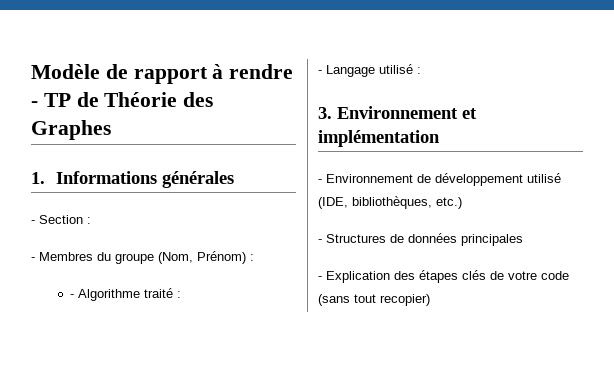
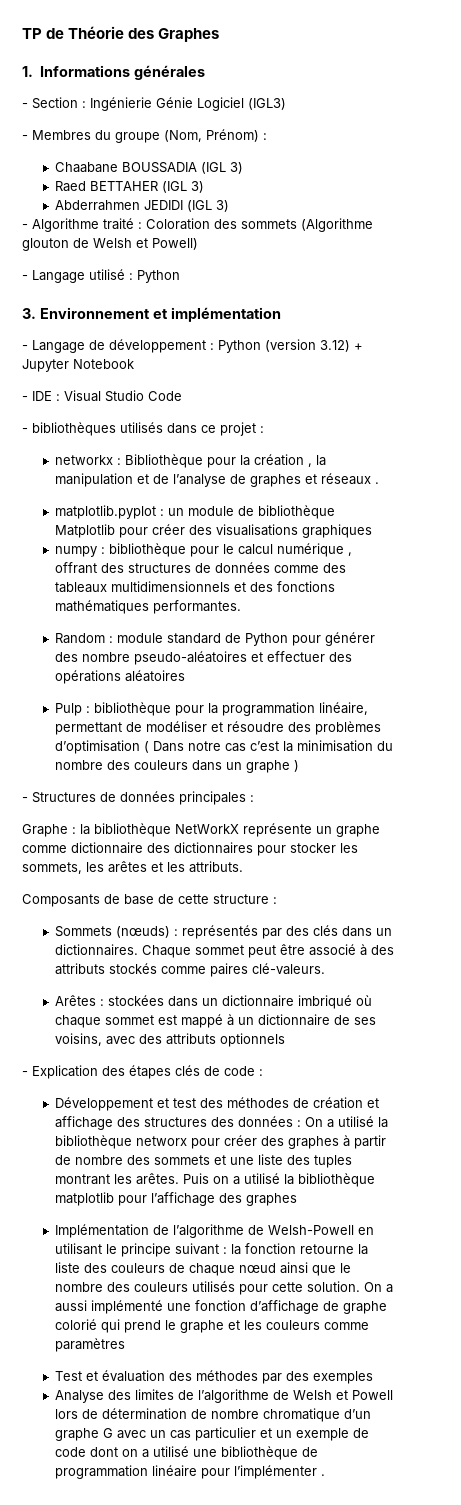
[31,64,294,84] [31,101,38,107] Modèle de rapport à rendre - -> (22, 33) none
(91, 220) none -> [90,97,286,111] Ingénierie Génie Logiciel (IGL3)
[70,288,182,301] - Algorithme traité : -> [54,162,243,174] [54,181,204,193] [54,200,229,212] [22,218,373,232] [22,238,198,251] Chaabane BOUSSADIA (IGL 3) // Raed BETTAHER (IGL 3) // Abderrahmen JEDIDI (IGL 3) // - Algorithme traité : Coloration des sommets (Algorithme glouton de Welsh et Powell)
(421, 70) none -> [137,270,180,283] Python
[326,174,413,183] Environnement -> [32,340,85,353] Langage
[527,173,561,183] [318,196,462,209] utilisé (IDE, bibliothèques, etc.) -> [210,339,363,353] [22,359,134,372] [22,390,182,402] [22,422,264,436] [54,454,326,468] [54,473,379,487] [54,505,335,519] [54,524,372,538] [54,543,352,557] [54,562,346,574] [54,581,335,593] [54,600,241,614] [54,632,375,646] [54,651,352,665] [54,670,185,684] [54,702,368,716] [54,721,381,735] [54,740,393,754] [54,760,299,773] : Python (version 3.12) + Jupyter Notebook // - IDE : Visual Studio Code // - bibliothèques utilisés dans ce projet : // networkx : Bibliothèque pour la création , la manipulation et de l’analyse de graphes et réseaux . // matplotlib.pyplot : un module de bibliothèque Matplotlib pour créer des visualisations graphiques // numpy : bibliothèque pour le calcul numérique , offrant des structures de données comme des tableaux multidimensionnels et des fonctions mathématiques performantes. // Random : module standard de Python pour générer des nombre pseudo-aléatoires et effectuer des opérations aléatoires // Pulp : bibliothèque pour la programmation linéaire, permettant de modéliser et résoudre des problèmes d’optimisation ( Dans notre cas c’est la minimisation du nombre des couleurs dans un graphe )
(523, 240) none -> [250,795,254,802] [22,823,380,837] [22,842,358,856] [22,861,243,874] [22,894,277,907] [54,925,392,939] [54,944,394,958] [54,963,325,977] [54,995,372,1009] [54,1014,376,1028] [54,1033,285,1047] : // Graphe : la bibliothèque NetWorkX représente un graphe comme dictionnaire des dictionnaires pour stocker les sommets, les arêtes et les attributs. // Composants de base de cette structure : // Sommets (nœuds) : représentés par des clés dans un dictionnaires. Chaque sommet peut être associé à des attributs stockés comme paires clé-valeurs. // Arêtes : stockées dans un dictionnaire imbriqué où chaque sommet est mappé à un dictionnaire de ses voisins, avec des attributs optionnels
[508,271,569,280] [318,294,430,306] votre code (sans tout recopier) -> [224,1066,263,1076] [54,1097,379,1111] [54,1116,388,1130] [54,1135,386,1149] [54,1154,352,1168] [54,1173,375,1187] [54,1192,297,1206] [54,1224,374,1238] [54,1243,368,1257] [54,1262,351,1276] [54,1281,393,1295] [54,1300,387,1314] [54,1319,369,1333] [54,1338,125,1352] [54,1370,373,1384] [54,1389,393,1403] [54,1408,371,1422] [54,1427,369,1441] [54,1446,318,1460] [54,1465,325,1479] code : // Développement et test des méthodes de création et affichage des structures des données : On a utilisé la bibliothèque networx pour créer des graphes à partir de nombre des sommets et une liste des tuples montrant les arêtes. Puis on a utilisé la bibliothèque matplotlib pour l’affichage des graphes // Implémentation de l’algorithme de Welsh-Powell en utilisant le principe suivant : la fonction retourne la liste des couleurs de chaque nœud ainsi que le nombre des couleurs utilisés pour cette solution. On a aussi implémenté une fonction d’affichage de graphe colorié qui prend le graphe et les couleurs comme paramètres // Test et évaluation des méthodes par des exemples // Analyse des limites de l’algorithme de Welsh et Powell lors de détermination de nombre chromatique d’un graphe G avec un cas particulier et un exemple de code dont on a utilisé une bibliothèque de programmation linéaire pour l’implémenter .

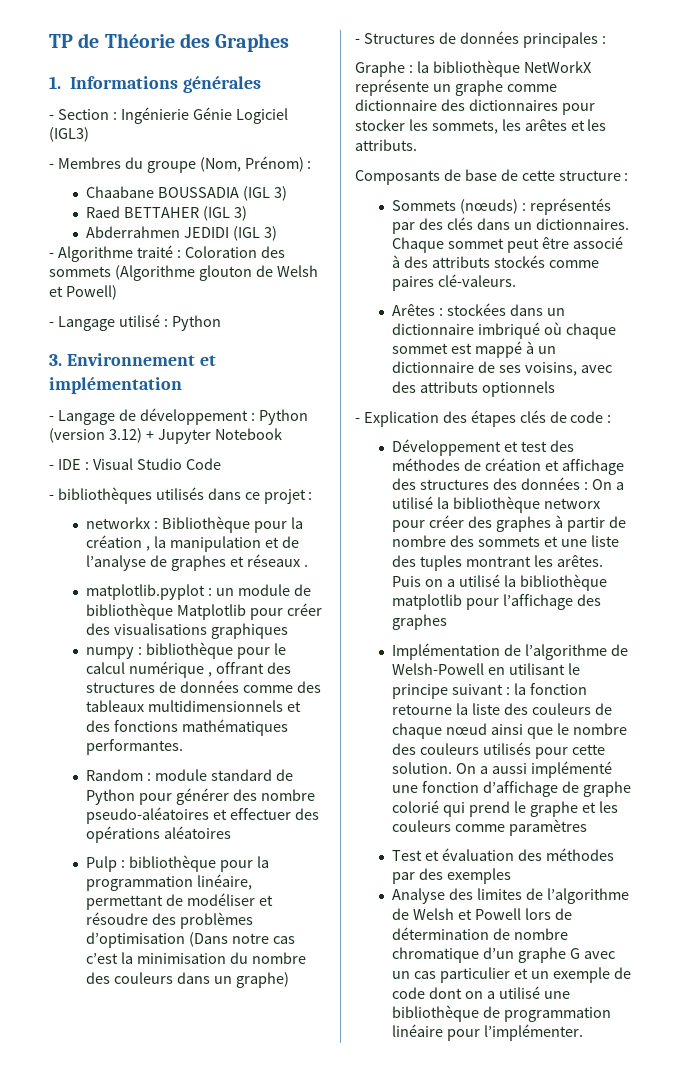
[143,741,184,753] ( Dans -> [188,932,228,947] (Dans
[245,760,299,773] graphe ) -> [235,972,289,988] graphe)
[233,1465,325,1479] l’implémenter . -> [483,1024,583,1041] l’implémenter.

